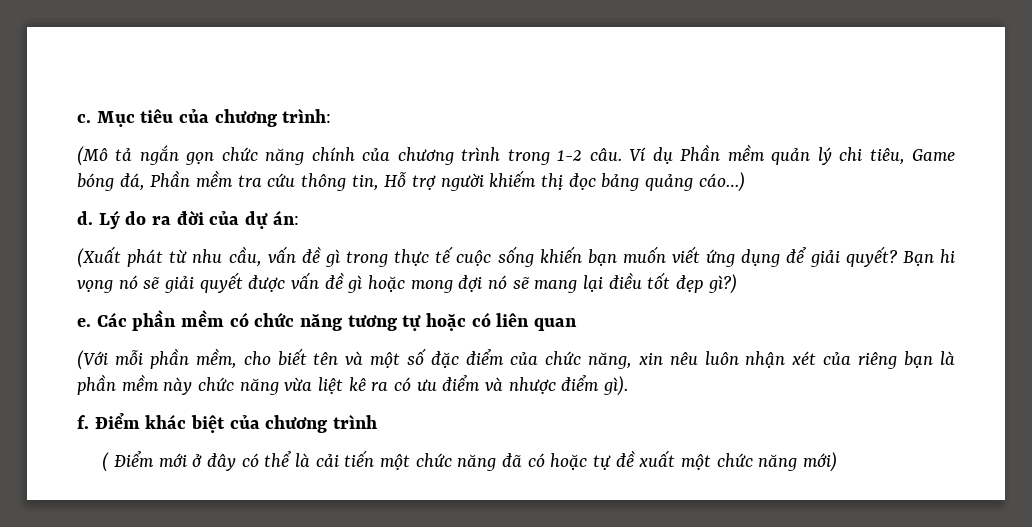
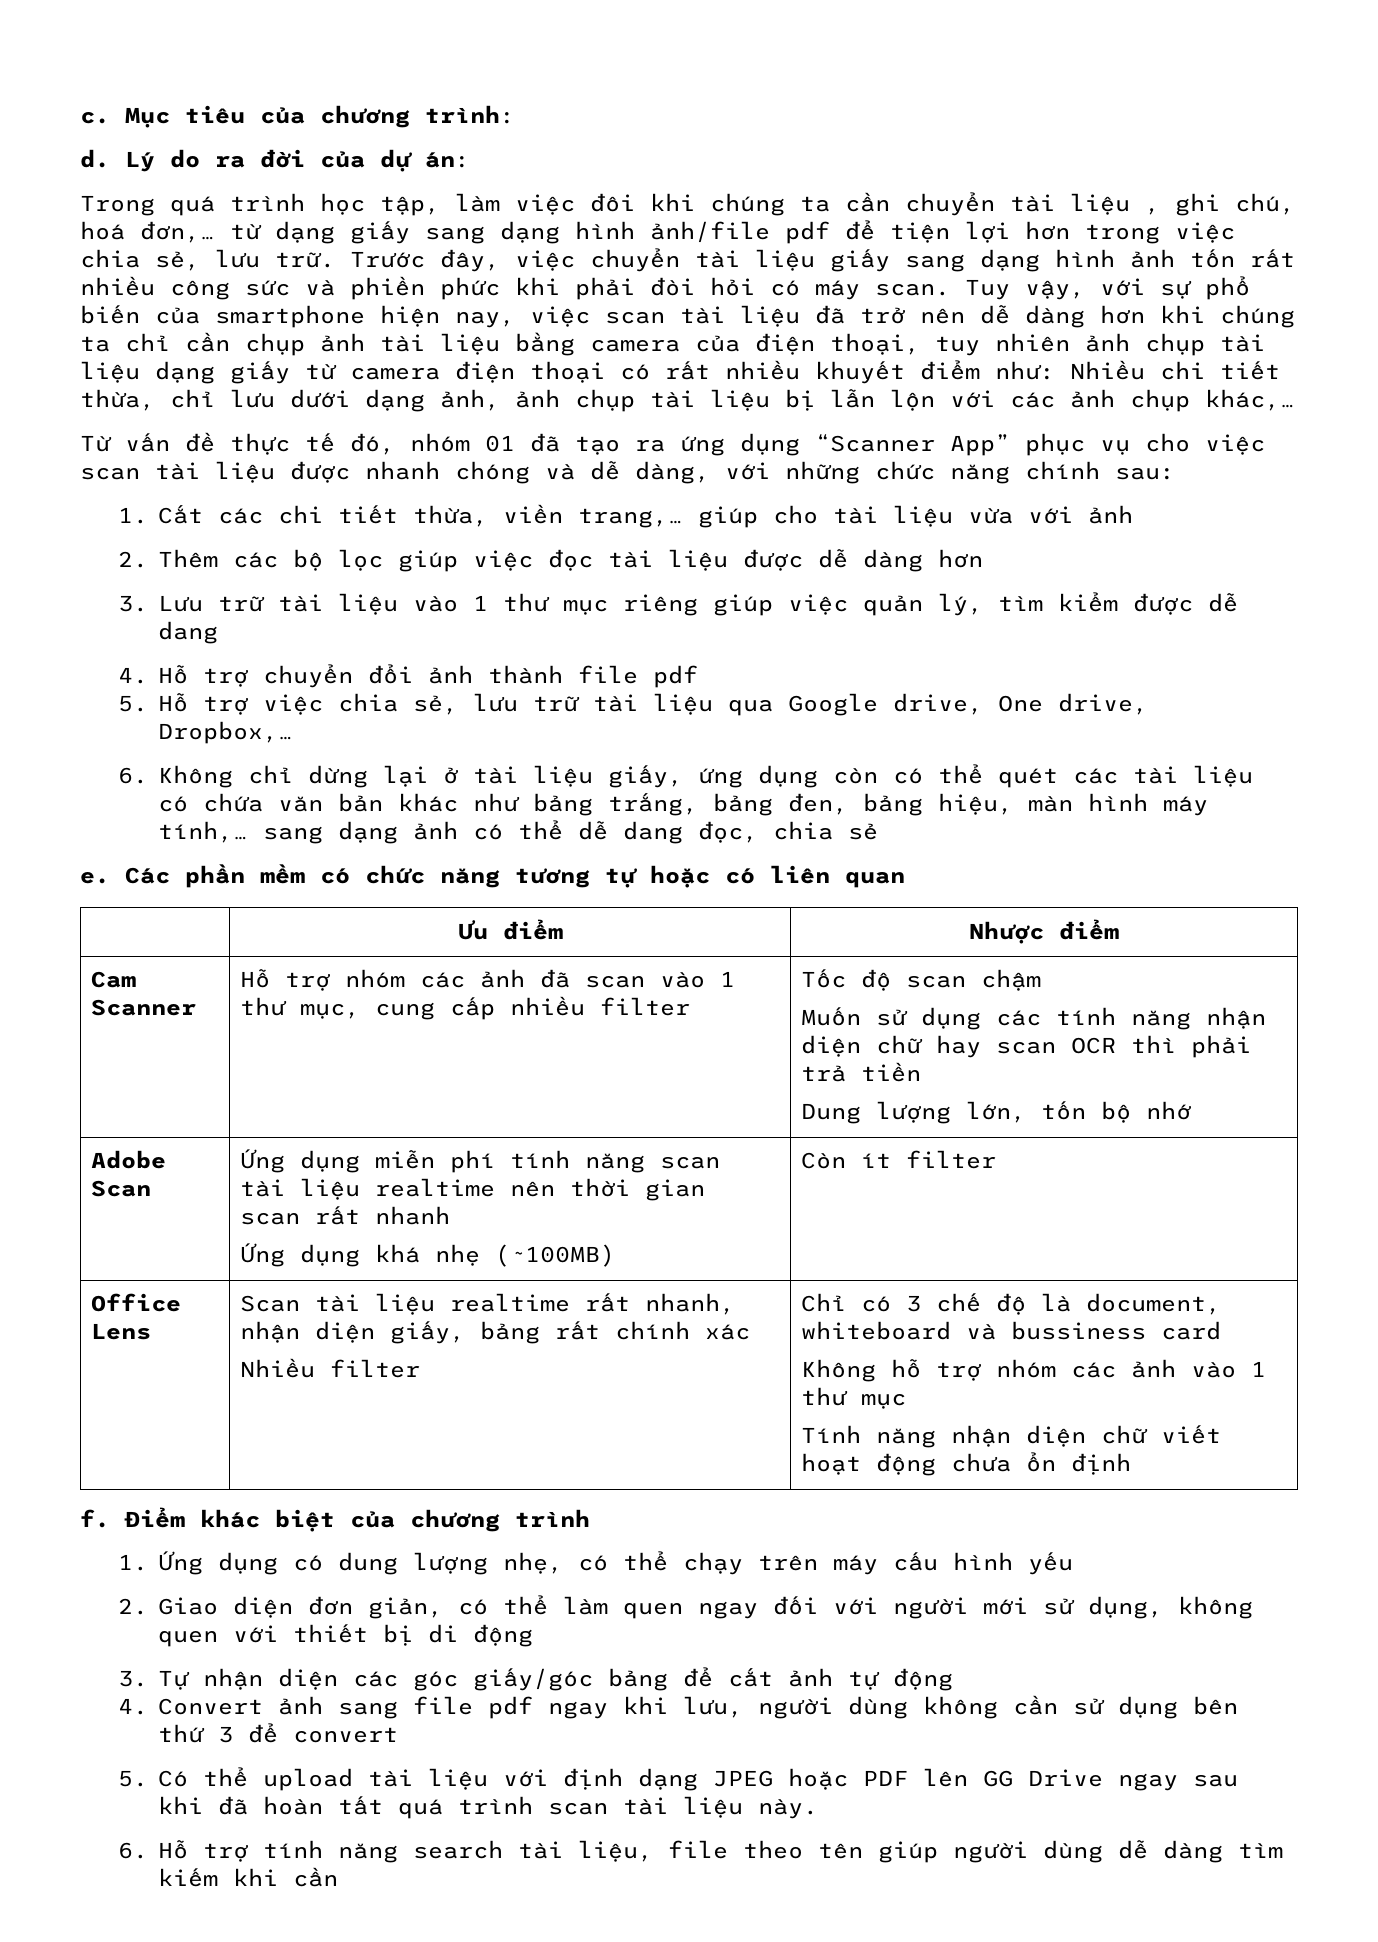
[77,144,956,166] [77,170,745,192] // (Mô tả ngắn gọn chức năng chính của chương trình trong 1-2 câu. Ví dụ Phần mềm quản lý chi tiêu, Game bóng đá, Phần mềm tra cứu thông tin, Hỗ trợ người khiếm thị đọc bảng quảng cáo…) -> (515, 114) none
[77,246,956,268] [77,272,737,294] (Xuất phát từ nhu cầu, vấn đề gì trong thực tế cuộc sống khiến bạn muốn viết ứng dụng để giải quyết? Bạn hi vọng nó sẽ giải quyết được vấn đề gì hoặc mong đợi nó sẽ mang lại điều tốt đẹp gì?) -> [80,192,1295,216] [80,220,1235,244] [80,248,1295,272] [80,276,1250,300] [80,305,1295,328] [80,332,1265,356] [80,360,1280,384] [80,389,1295,412] [80,432,1265,456] [80,461,1175,484] [117,504,1134,528] [117,549,984,572] [117,592,1239,616] [158,621,219,644] [117,664,699,688] [117,693,1149,716] [158,721,294,744] [117,764,1254,788] [158,793,1209,816] [158,820,879,844] Trong quá trình học tập, làm việc đôi khi chúng ta cần chuyển tài liệu , ghi chú, hoá đơn,… từ dạng giấy sang dạng hình ảnh/file pdf để tiện lợi hơn trong việc chia sẻ, lưu trữ. Trước đây, việc chuyển tài liệu giấy sang dạng hình ảnh tốn rất nhiều công sức và phiền phức khi phải đòi hỏi có máy scan. Tuy vậy, với sự phổ biến của smartphone hiện nay, việc scan tài liệu đã trở nên dễ dàng hơn khi chúng ta chỉ cần chụp ảnh tài liệu bằng camera của điện thoại, tuy nhiên ảnh chụp tài liệu dạng giấy từ camera điện thoại có rất nhiều khuyết điểm như: Nhiều chi tiết thừa, chỉ lưu dưới dạng ảnh, ảnh chụp tài liệu bị lẫn lộn với các ảnh chụp khác,… // Từ vấn đề thực tế đó, nhóm 01 đã tạo ra ứng dụng “Scanner App” phục vụ cho việc scan tài liệu được nhanh chóng và dễ dàng, với những chức năng chính sau: // 1. Cắt các chi tiết thừa, viền trang,… giúp cho tài liệu vừa với ảnh // 2. Thêm các bộ lọc giúp việc đọc tài liệu được dễ dàng hơn // 3. Lưu trữ tài liệu vào 1 thư mục riêng giúp việc quản lý, tìm kiểm được dễ dang // 4. Hỗ trợ chuyển đổi ảnh thành file pdf // 5. Hỗ trợ việc chia sẻ, lưu trữ tài liệu qua Google drive, One drive, Dropbox,… // 6. Không chỉ dừng lại ở tài liệu giấy, ứng dụng còn có thể quét các tài liệu có chứa văn bản khác như bảng trắng, bảng đen, bảng hiệu, màn hình máy tính,… sang dạng ảnh có thể dễ dang đọc, chia sẻ
[77,348,956,370] [77,374,629,396] // (Với mỗi phần mềm, cho biết tên và một số đặc điểm của chức năng, xin nêu luôn nhận xét của riêng bạn là phần mềm này chức năng vừa liệt kê ra có ưu điểm và nhược điểm gì). -> [457,919,563,940] [969,919,1119,944] [91,971,137,988] [91,999,197,1016] [240,969,736,991] [240,996,691,1020] [801,969,1042,991] [801,1007,1267,1030] [801,1035,1252,1058] [801,1062,922,1082] [801,1101,1193,1124] [91,1150,167,1169] [91,1180,152,1197] [240,1149,721,1173] [240,1178,706,1201] [240,1206,451,1225] [240,1243,616,1267] [801,1150,997,1169] [91,1293,182,1312] [91,1323,152,1340] [240,1293,736,1315] [240,1321,751,1344] [240,1358,421,1378] [801,1293,1222,1315] [801,1321,1222,1340] [801,1359,1267,1382] [801,1387,907,1409] [801,1425,1222,1448] [801,1452,1132,1476] // | Ưu điểm | Nhược điểm // Cam Scanner | Hỗ trợ nhóm các ảnh đã scan vào 1 thư mục, cung cấp nhiều filter | Tốc độ scan chậm // Muốn sử dụng các tính năng nhận diện chữ hay scan OCR thì phải trả tiền // Dung lượng lớn, tốn bộ nhớ // Adobe Scan | Ứng dụng miễn phí tính năng scan tài liệu realtime nên thời gian scan rất nhanh // Ứng dụng khá nhẹ (~100MB) | Còn ít filter // Office Lens | Scan tài liệu realtime rất nhanh, nhận diện giấy, bảng rất chính xác // Nhiều filter | Chỉ có 3 chế độ là document, whiteboard và bussiness card // Không hỗ trợ nhóm các ảnh vào 1 thư mục // Tính năng nhận diện chữ viết hoạt động chưa ổn định
[102,450,837,472] ( Điểm mới ở đây có thể là cải tiến một chức năng đã có hoặc tự đề xuất một chức năng mới) -> [117,1551,1074,1575] [117,1595,1254,1619] [158,1624,534,1647] [117,1667,954,1691] [117,1695,1239,1719] [158,1723,399,1743] [117,1767,1239,1791] [158,1796,819,1819] [117,1840,1284,1863] [158,1867,339,1887] 1. Ứng dụng có dung lượng nhẹ, có thể chạy trên máy cấu hình yếu // 2. Giao diện đơn giản, có thể làm quen ngay đối với người mới sử dụng, không quen với thiết bị di động // 3. Tự nhận diện các góc giấy/góc bảng để cắt ảnh tự động // 4. Convert ảnh sang file pdf ngay khi lưu, người dùng không cần sử dụng bên thứ 3 để convert // 5. Có thể upload tài liệu với định dạng JPEG hoặc PDF lên GG Drive ngay sau khi đã hoàn tất quá trình scan tài liệu này. // 6. Hỗ trợ tính năng search tài liệu, file theo tên giúp người dùng dễ dàng tìm kiếm khi cần

